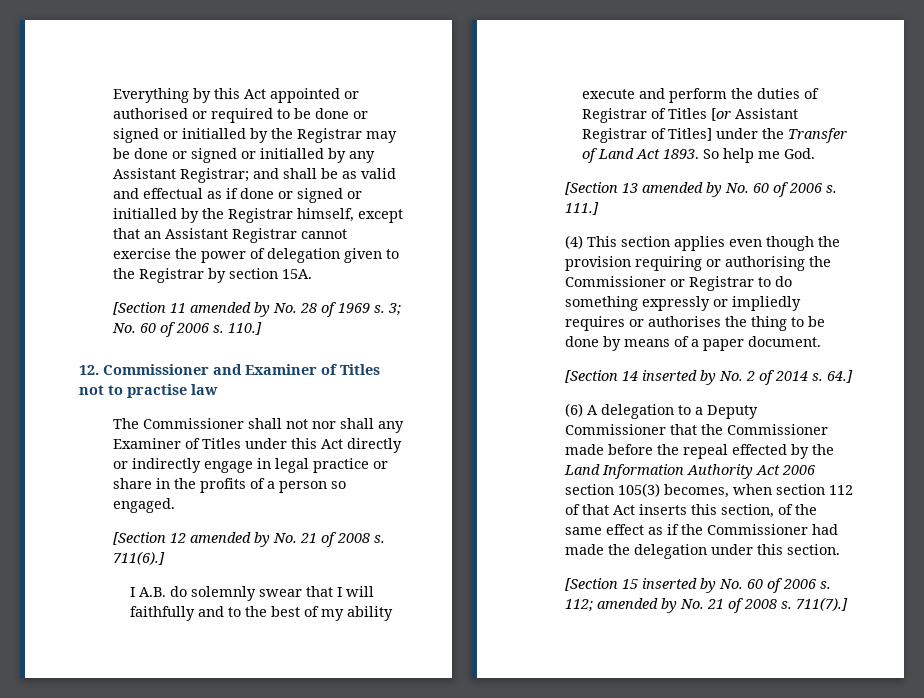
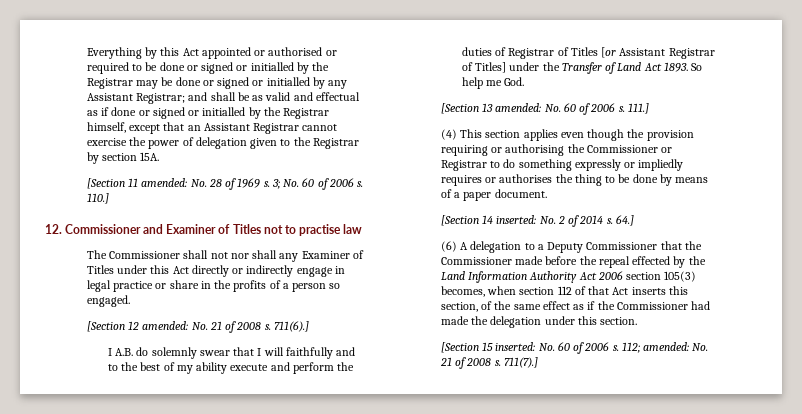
[190,302,271,317] amended by -> [141,178,188,187] amended:
[190,532,271,547] amended by -> [142,321,189,330] amended:
[642,182,723,197] amended by -> [495,103,542,112] amended:
[642,370,717,385] inserted by -> [496,215,537,224] inserted:
[642,578,717,593] inserted by -> [495,342,536,351] inserted:
[597,598,678,613] amended by -> [643,342,690,351] amended:

